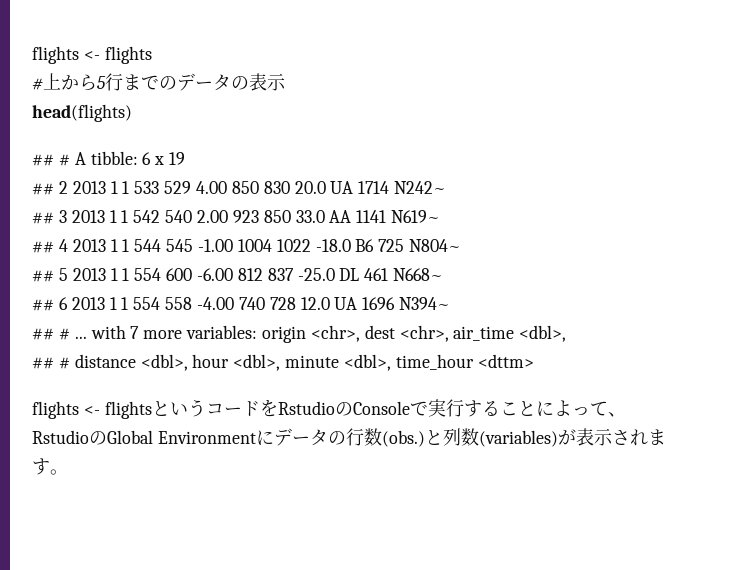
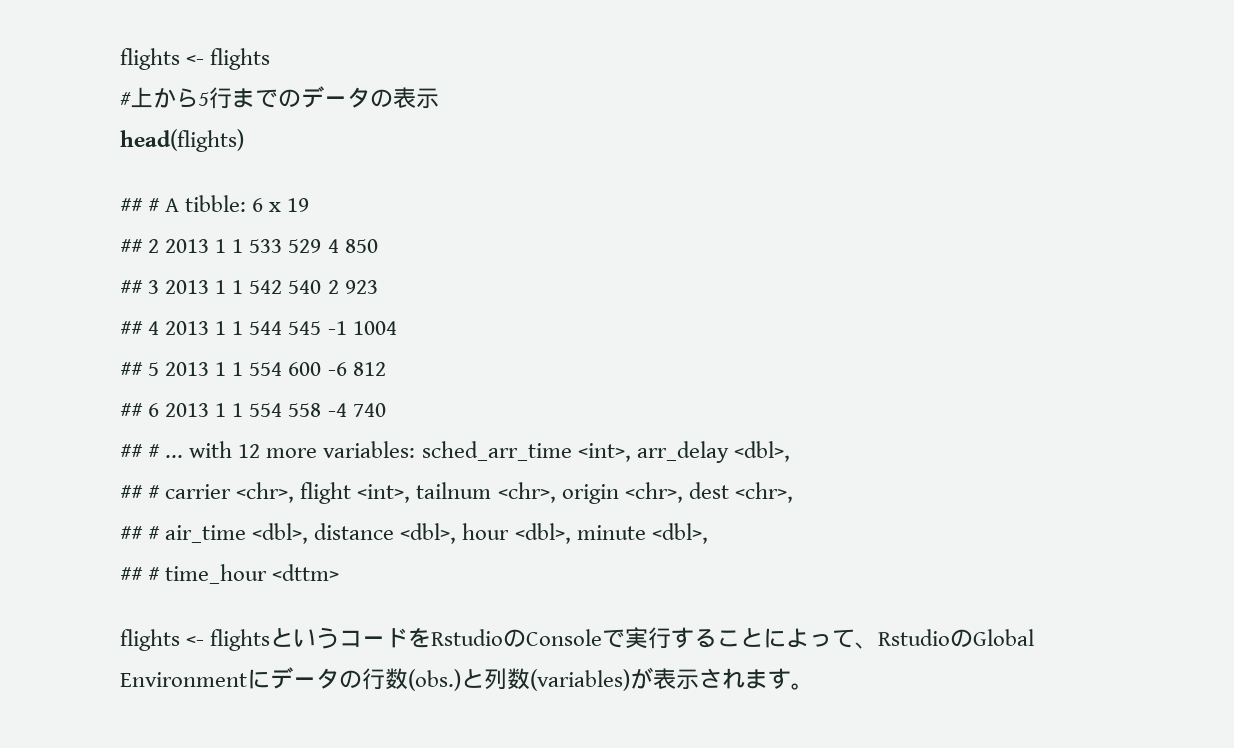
[196,181,447,194] 4.00 850 830 20.0 UA 1714 N242~ -> [327,239,378,253] 4 850
[197,210,229,223] 2.00 -> [327,280,339,294] 2
[263,210,441,223] 850 33.0 AA 1141 N619~ -> (378, 287) none
[198,239,234,252] -1.00 -> [327,321,347,335] -1
[276,239,462,252] 1022 -18.0 B6 725 N804~ -> (397, 328) none
[197,268,234,281] -6.00 -> [327,362,347,376] -6
[267,268,444,281] 837 -25.0 DL 461 N668~ -> (386, 369) none
[197,297,235,310] -4.00 -> [327,403,347,417] -4
[269,297,451,310] 728 12.0 UA 1696 N394~ -> (386, 410) none
[130,326,140,339] 7 -> [238,444,261,458] 12
(258, 332) none -> [421,441,790,463] [120,482,556,504] sched_arr_time <int>, arr_delay <dbl>, // ## # carrier <chr>, flight <int>, tailnum <chr>,
[453,325,567,342] [32,357,70,369] air_time <dbl>, // ## # -> [120,523,309,544] // ## # air_time <dbl>,
(392, 362) none -> [120,567,161,581] // ## #

